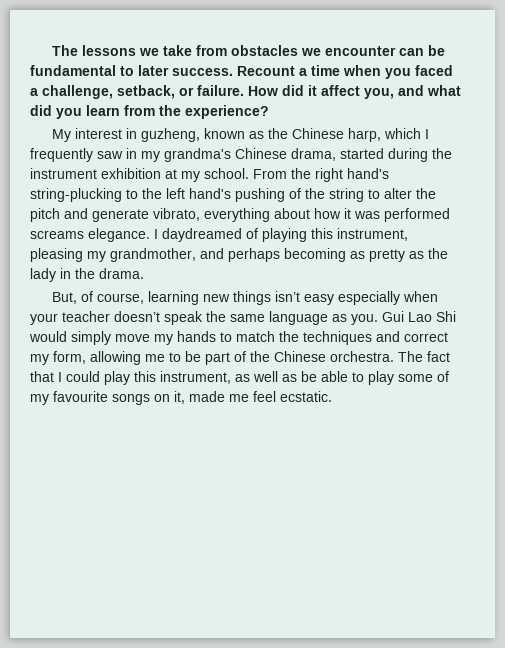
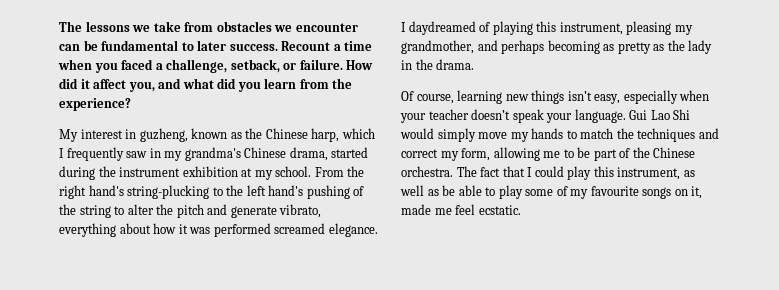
[30,230,84,239] screams -> [274,223,326,234] screamed
[51,291,93,304] But, of -> [401,91,414,101] Of
[303,294,334,305] easy -> [594,94,621,104] easy,
[206,311,378,325] the same language as you. -> [546,109,626,123] your language.

